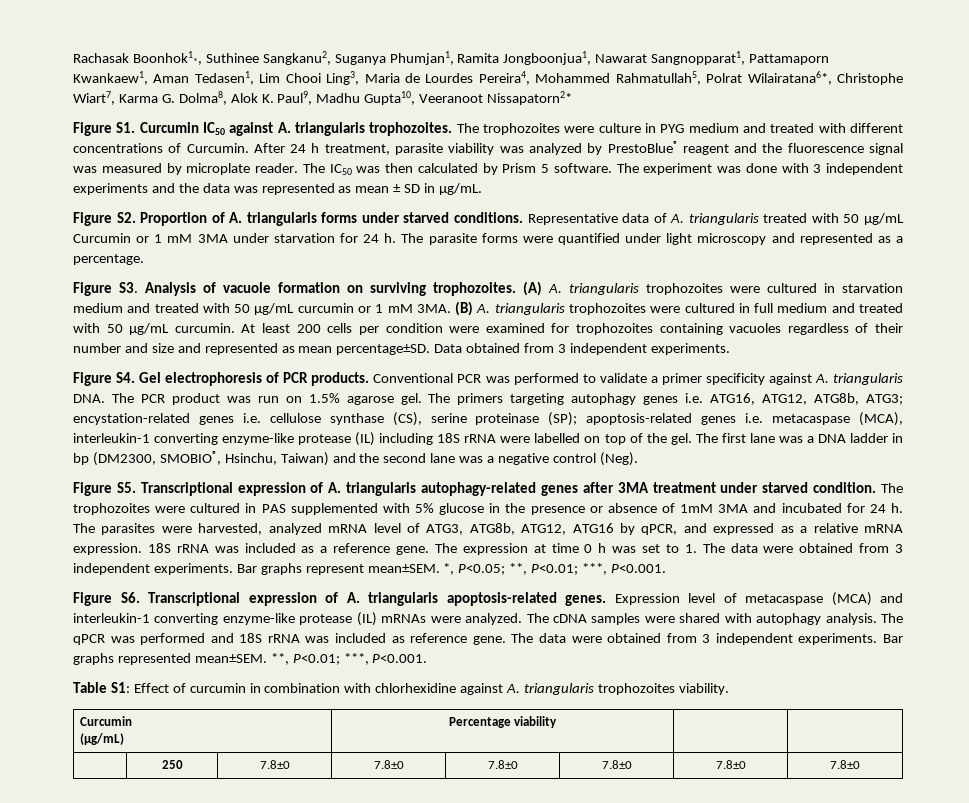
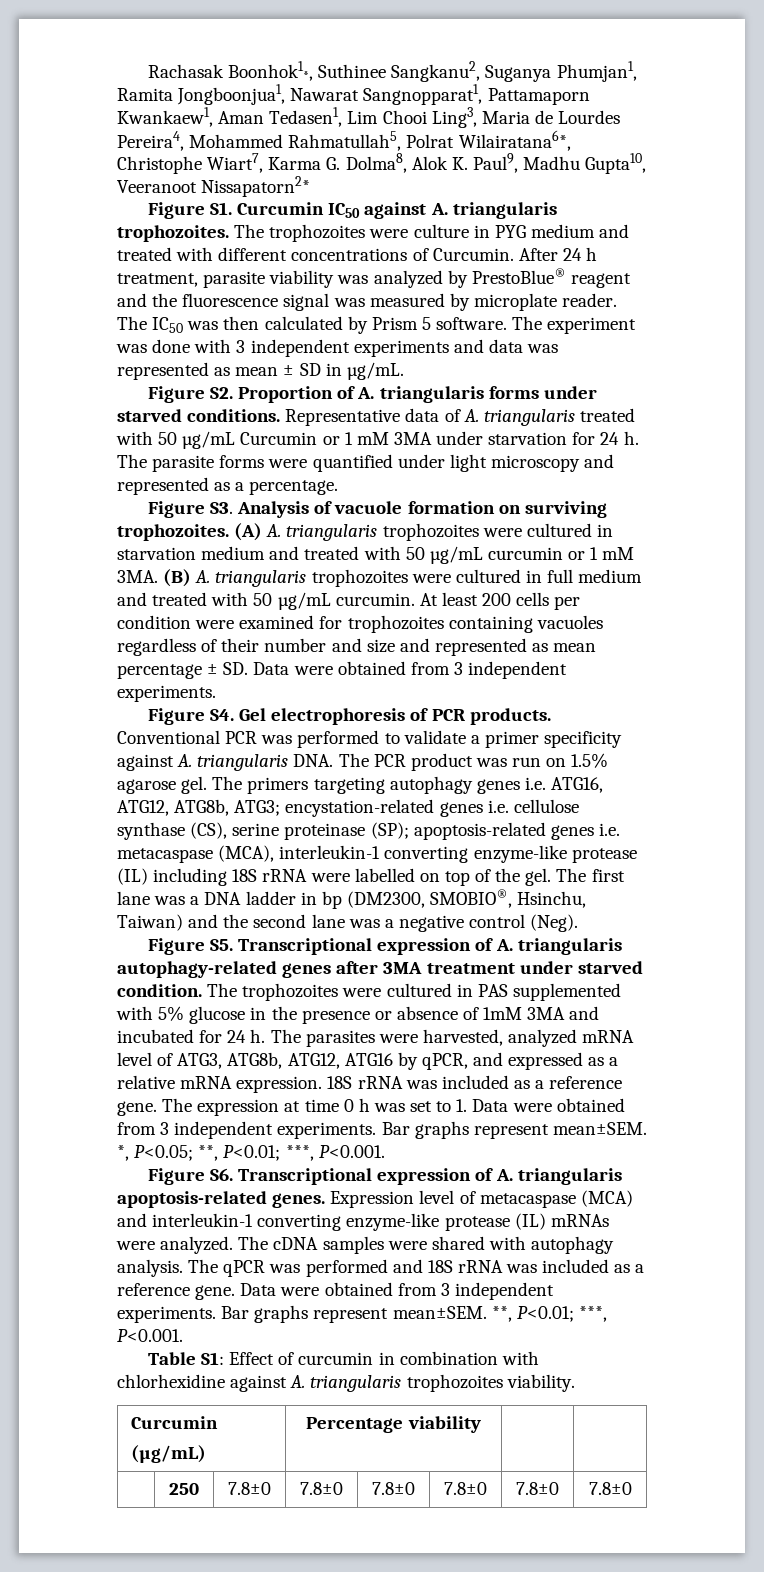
[178,183,199,193] the -> (484, 346) none
[336,344,463,355] percentage±SD. Data -> [117,662,333,679] percentage ± SD. Data were
[702,543,758,553] The data -> [472,1099,509,1112] Data
[410,633,903,645] [73,653,191,665] reference gene. The data were obtained from 3 independent experiments. Bar graphs represented -> [635,1264,645,1273] [117,1282,554,1300] [117,1305,389,1323] a reference gene. Data were obtained from 3 independent experiments. Bar graphs represent

